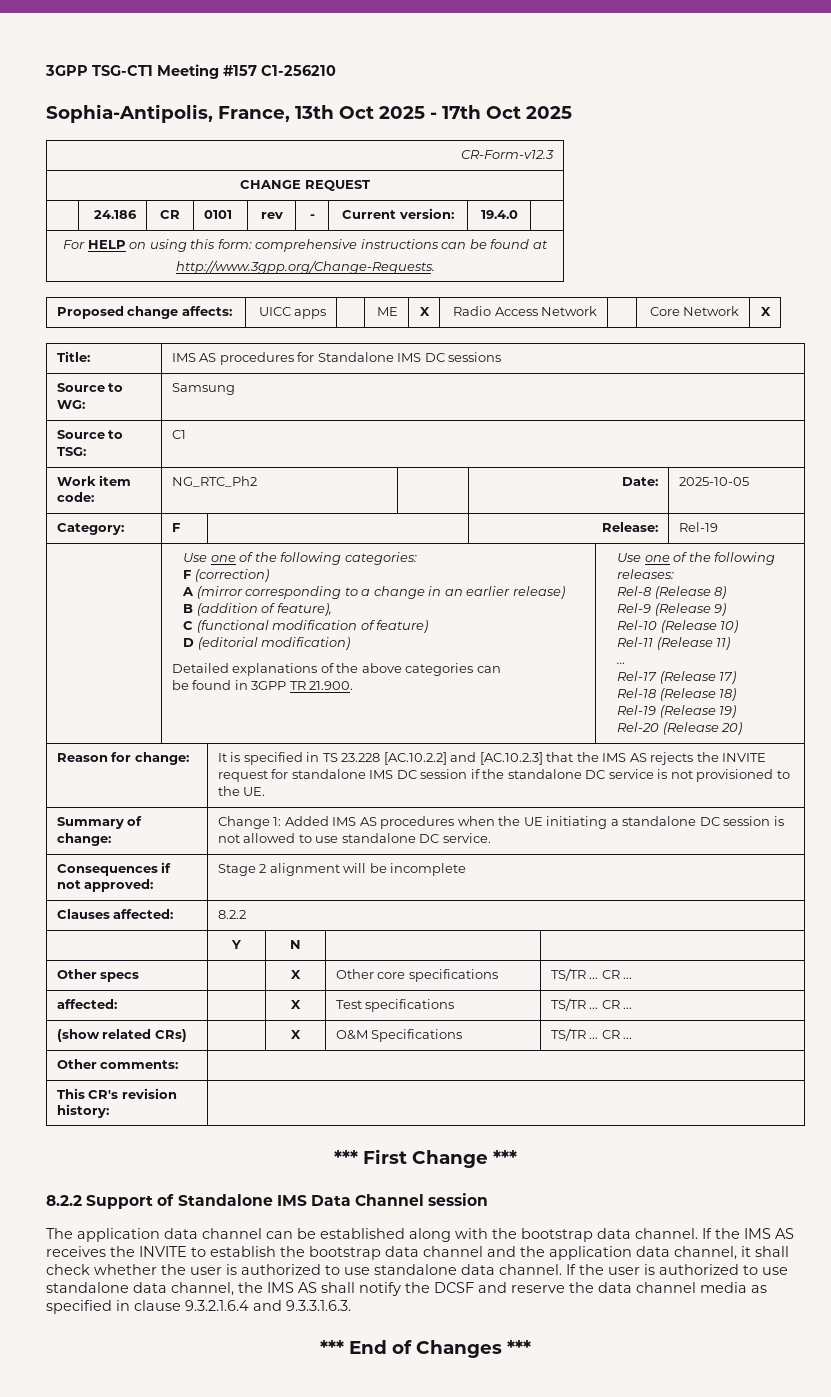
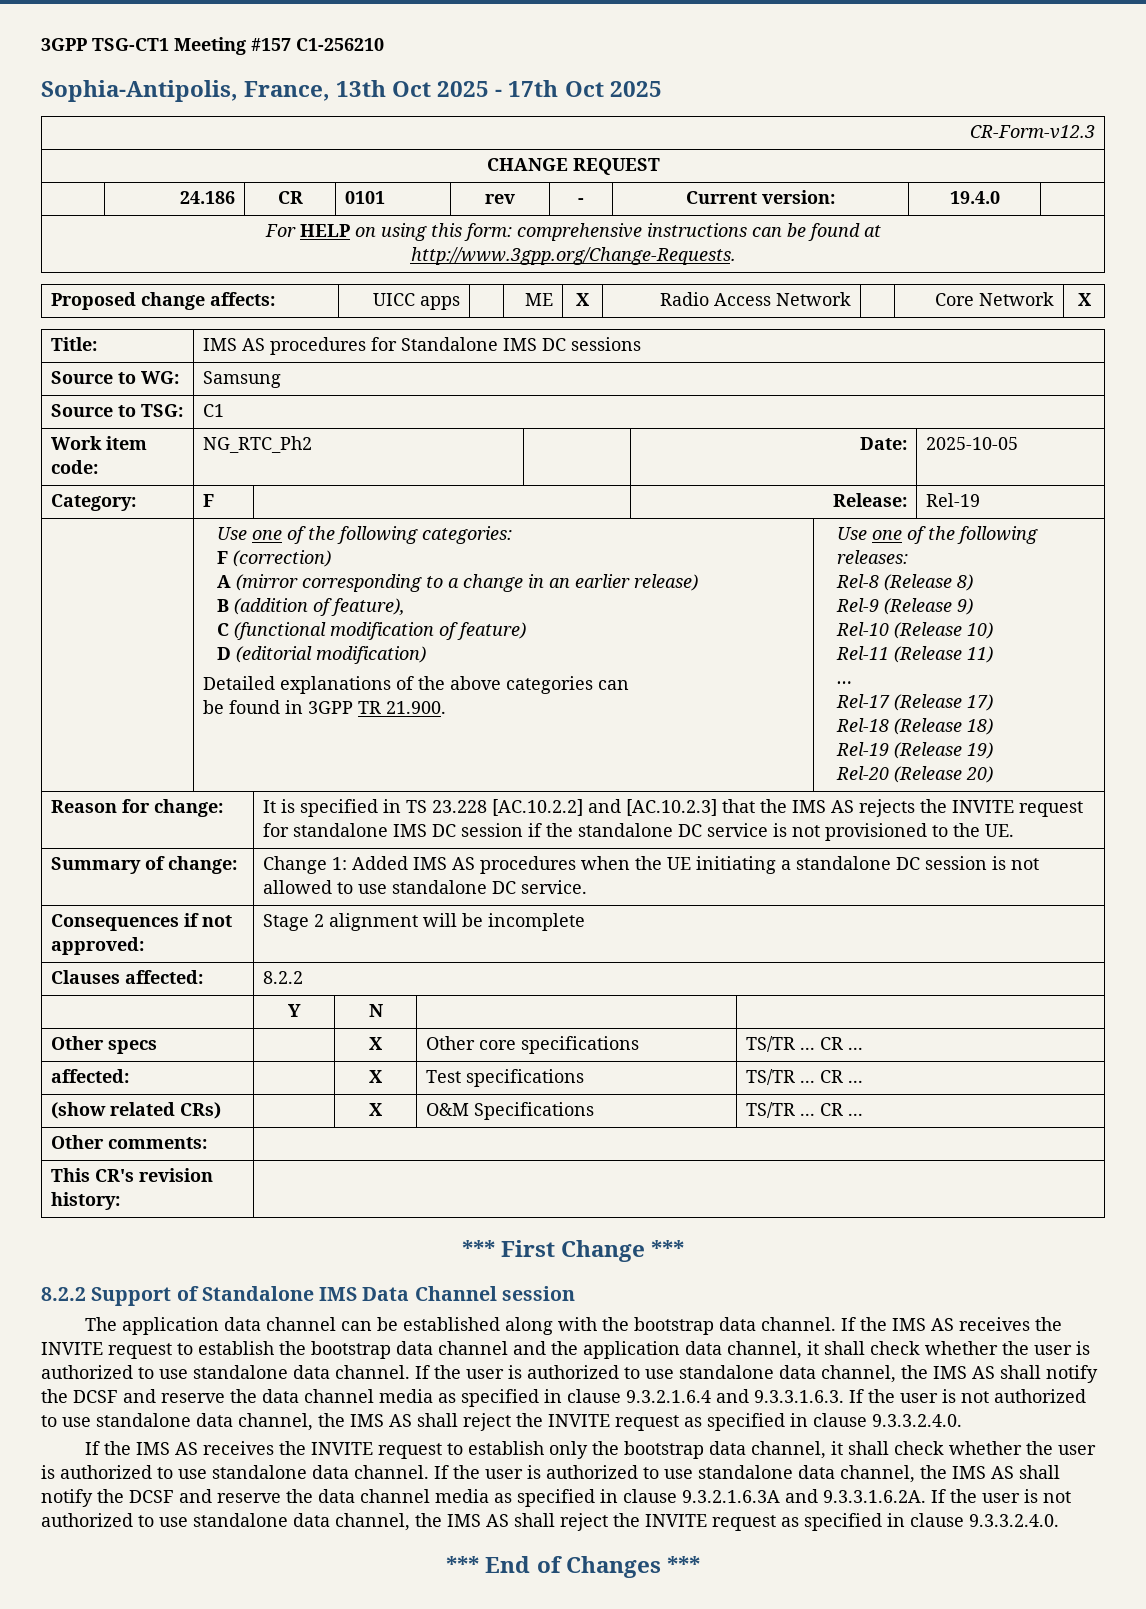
(187, 1251) none -> [108,1343,172,1359] request
(351, 1305) none -> [849,1389,1086,1403] [41,1413,962,1431] [85,1441,1097,1459] [41,1465,1060,1483] [41,1489,1071,1507] [41,1513,1059,1531] If the user is not authorized to use standalone data channel, the IMS AS shall reject the INVITE request as specified in clause 9.3.3.2.4.0. // If the IMS AS receives the INVITE request to establish only the bootstrap data channel, it shall check whether the user is authorized to use standalone data channel. If the user is authorized to use standalone data channel, the IMS AS shall notify the DCSF and reserve the data channel media as specified in clause 9.3.2.1.6.3A and 9.3.3.1.6.2A. If the user is not authorized to use standalone data channel, the IMS AS shall reject the INVITE request as specified in clause 9.3.3.2.4.0.

